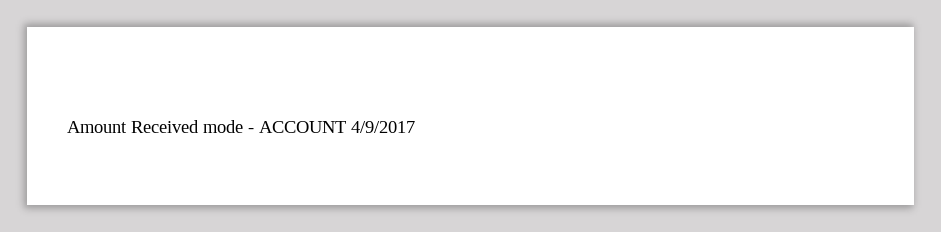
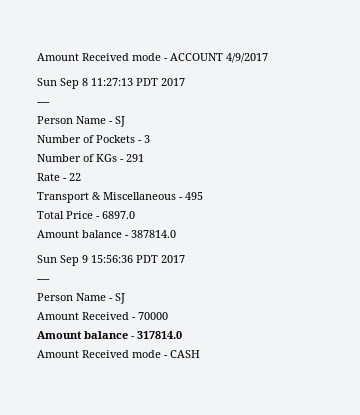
(415, 127) none -> [37,78,185,89] [37,102,50,105] [37,116,125,127] [37,135,150,143] [37,154,144,162] [37,173,81,181] [37,192,203,203] [37,211,135,219] [37,230,176,238] [37,255,185,266] [37,279,50,282] [37,293,125,304] [37,312,168,320] [37,331,182,339] [37,350,200,358] // Sun Sep 8 11:27:13 PDT 2017 // ---- // Person Name - SJ // Number of Pockets - 3 // Number of KGs - 291 // Rate - 22 // Transport & Miscellaneous - 495 // Total Price - 6897.0 // Amount balance - 387814.0 // Sun Sep 9 15:56:36 PDT 2017 // ---- // Person Name - SJ // Amount Received - 70000 // Amount balance - 317814.0 // Amount Received mode - CASH

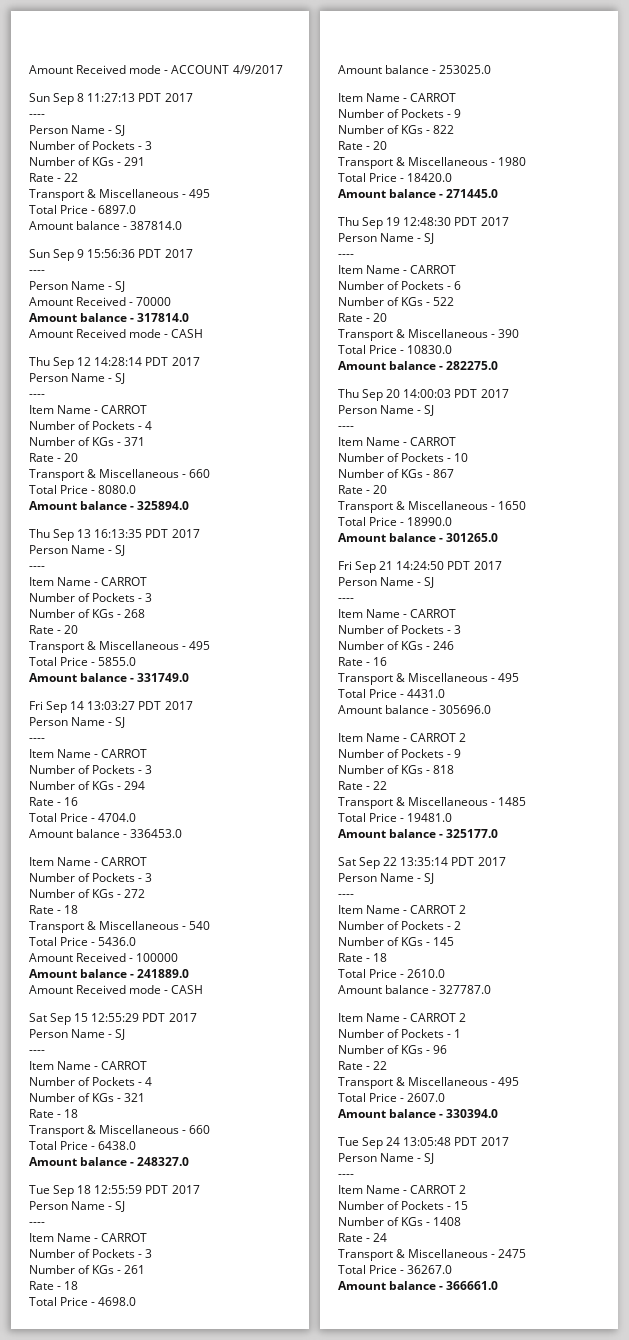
(200, 354) none -> [29,357,200,369] [29,373,126,384] [29,394,45,398] [29,405,148,414] [29,421,153,430] [29,437,146,446] [29,453,79,462] [29,469,211,481] [29,485,137,494] [29,501,190,510] [29,529,200,541] [29,545,126,556] [29,566,45,570] [29,577,148,586] [29,593,153,602] [29,609,146,618] [29,625,79,634] [29,641,211,653] [29,657,137,666] [29,673,190,682] [29,701,193,713] [29,717,126,728] [29,738,45,742] [29,749,148,758] [29,765,153,774] [29,781,146,790] [29,797,79,806] [29,813,137,822] [29,829,183,838] [29,857,148,866] [29,873,153,882] [29,889,146,898] [29,905,79,914] [29,921,211,933] [29,937,137,946] [29,953,179,962] [29,969,190,978] [29,985,204,994] [29,1013,197,1025] [29,1029,126,1040] [29,1050,45,1054] [29,1061,148,1070] [29,1077,153,1086] [29,1093,146,1102] [29,1109,79,1118] [29,1125,211,1137] [29,1141,137,1150] [29,1157,190,1166] [29,1185,200,1197] [29,1201,126,1212] [29,1222,45,1226] [29,1233,148,1242] [29,1249,153,1258] [29,1265,146,1274] [29,1281,79,1290] [29,1297,137,1306] [338,65,492,74] [338,93,457,102] [338,109,462,118] [338,125,455,134] [338,141,388,150] [338,157,527,169] [338,173,453,182] [338,189,499,198] [338,217,509,229] [338,233,435,244] [338,254,354,258] [338,265,457,274] [338,281,462,290] [338,297,455,306] [338,313,388,322] [338,329,520,341] [338,345,453,354] [338,361,499,370] [338,389,509,401] [338,405,435,416] [338,426,354,430] [338,437,457,446] [338,453,469,462] [338,469,455,478] [338,485,388,494] [338,501,527,513] [338,517,453,526] [338,533,499,542] [338,561,502,573] [338,577,435,588] [338,598,354,602] [338,609,457,618] [338,625,462,634] [338,641,455,650] [338,657,388,666] [338,673,520,685] [338,689,446,698] [338,705,492,714] [338,733,467,742] [338,749,462,758] [338,765,455,774] [338,781,388,790] [338,797,527,809] [338,813,453,822] [338,829,499,838] [338,857,506,869] [338,873,435,884] [338,894,354,898] [338,905,467,914] [338,921,462,930] [338,937,455,946] [338,953,388,962] [338,969,446,978] [338,985,492,994] [338,1013,467,1022] [338,1029,462,1038] [338,1045,448,1054] [338,1061,388,1070] [338,1077,520,1089] [338,1093,446,1102] [338,1109,499,1118] [338,1137,509,1149] [338,1153,435,1164] [338,1174,354,1178] [338,1185,467,1194] [338,1201,469,1210] [338,1217,462,1226] [338,1233,388,1242] [338,1249,527,1261] [338,1265,453,1274] [338,1281,499,1290] // Thu Sep 12 14:28:14 PDT 2017 // Person Name - SJ // ---- // Item Name - CARROT // Number of Pockets - 4 // Number of KGs - 371 // Rate - 20 // Transport & Miscellaneous - 660 // Total Price - 8080.0 // Amount balance - 325894.0 // Thu Sep 13 16:13:35 PDT 2017 // Person Name - SJ // ---- // Item Name - CARROT // Number of Pockets - 3 // Number of KGs - 268 // Rate - 20 // Transport & Miscellaneous - 495 // Total Price - 5855.0 // Amount balance - 331749.0 // Fri Sep 14 13:03:27 PDT 2017 // Person Name - SJ // ---- // Item Name - CARROT // Number of Pockets - 3 // Number of KGs - 294 // Rate - 16 // Total Price - 4704.0 // Amount balance - 336453.0 // Item Name - CARROT // Number of Pockets - 3 // Number of KGs - 272 // Rate - 18 // Transport & Miscellaneous - 540 // Total Price - 5436.0 // Amount Received - 100000 // Amount balance - 241889.0 // Amount Received mode - CASH // Sat Sep 15 12:55:29 PDT 2017 // Person Name - SJ // ---- // Item Name - CARROT // Number of Pockets - 4 // Number of KGs - 321 // Rate - 18 // Transport & Miscellaneous - 660 // Total Price - 6438.0 // Amount balance - 248327.0 // Tue Sep 18 12:55:59 PDT 2017 // Person Name - SJ // ---- // Item Name - CARROT // Number of Pockets - 3 // Number of KGs - 261 // Rate - 18 // Total Price - 4698.0 // Amount balance - 253025.0 // Item Name - CARROT // Number of Pockets - 9 // Number of KGs - 822 // Rate - 20 // Transport & Miscellaneous - 1980 // Total Price - 18420.0 // Amount balance - 271445.0 // Thu Sep 19 12:48:30 PDT 2017 // Person Name - SJ // ---- // Item Name - CARROT // Number of Pockets - 6 // Number of KGs - 522 // Rate - 20 // Transport & Miscellaneous - 390 // Total Price - 10830.0 // Amount balance - 282275.0 // Thu Sep 20 14:00:03 PDT 2017 // Person Name - SJ // ---- // Item Name - CARROT // Number of Pockets - 10 // Number of KGs - 867 // Rate - 20 // Transport & Miscellaneous - 1650 // Total Price - 18990.0 // Amount balance - 301265.0 // Fri Sep 21 14:24:50 PDT 2017 // Person Name - SJ // ---- // Item Name - CARROT // Number of Pockets - 3 // Number of KGs - 246 // Rate - 16 // Transport & Miscellaneous - 495 // Total Price - 4431.0 // Amount balance - 305696.0 // Item Name - CARROT 2 // Number of Pockets - 9 // Number of KGs - 818 // Rate - 22 // Transport & Miscellaneous - 1485 // Total Price - 19481.0 // Amount balance - 325177.0 // Sat Sep 22 13:35:14 PDT 2017 // Person Name - SJ // ---- // Item Name - CARROT 2 // Number of Pockets - 2 // Number of KGs - 145 // Rate - 18 // Total Price - 2610.0 // Amount balance - 327787.0 // Item Name - CARROT 2 // Number of Pockets - 1 // Number of KGs - 96 // Rate - 22 // Transport & Miscellaneous - 495 // Total Price - 2607.0 // Amount balance - 330394.0 // Tue Sep 24 13:05:48 PDT 2017 // Person Name - SJ // ---- // Item Name - CARROT 2 // Number of Pockets - 15 // Number of KGs - 1408 // Rate - 24 // Transport & Miscellaneous - 2475 // Total Price - 36267.0 // Amount balance - 366661.0

